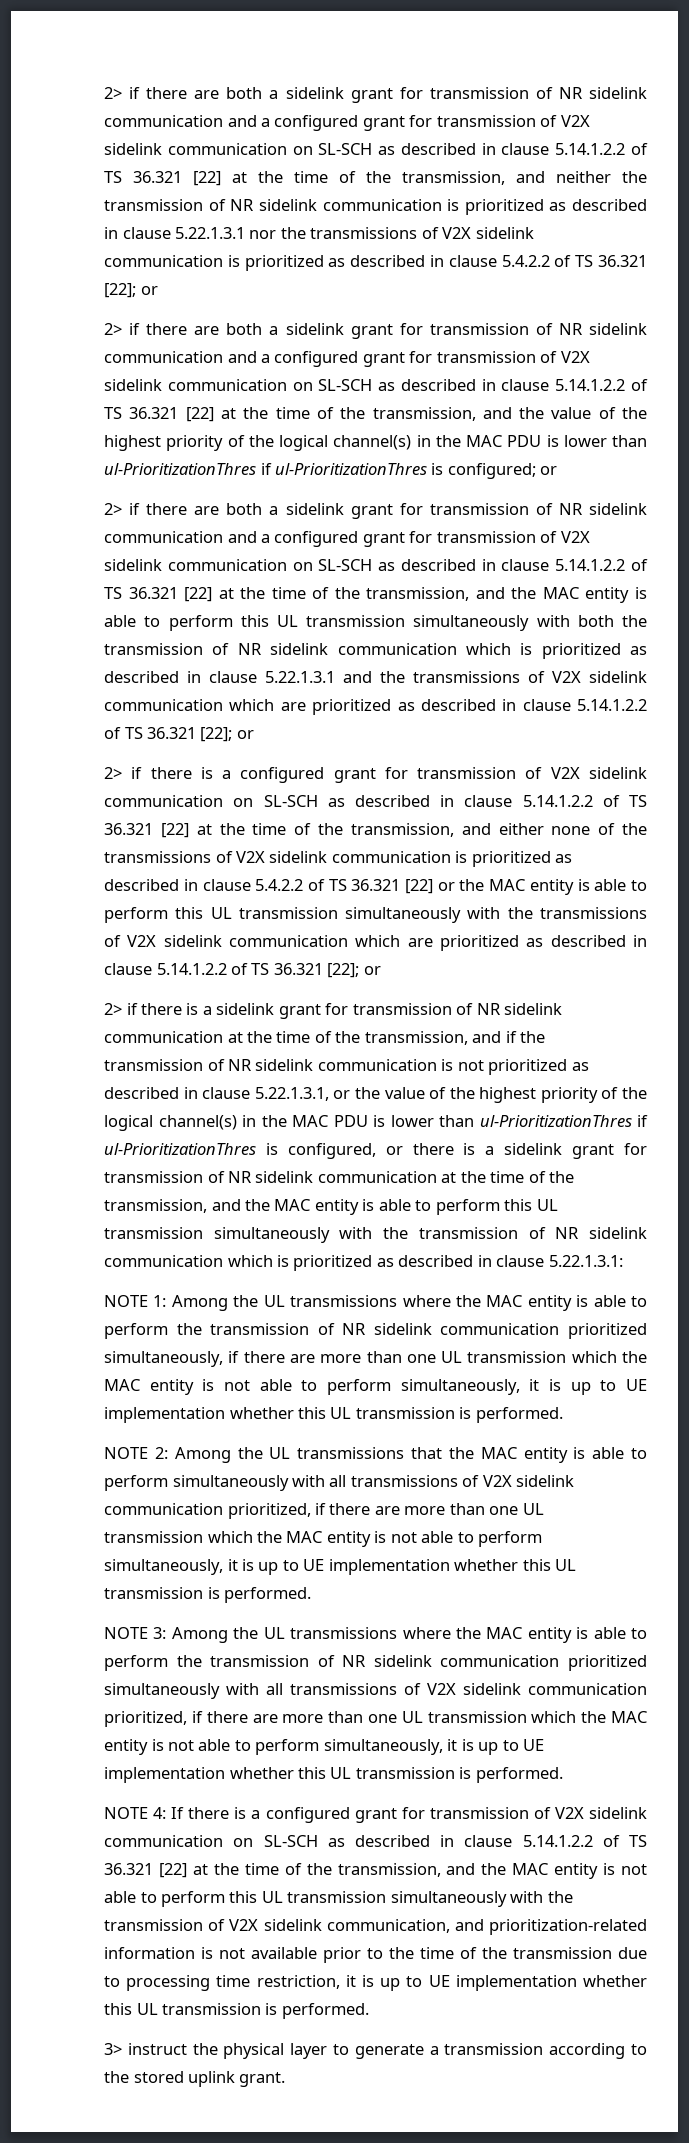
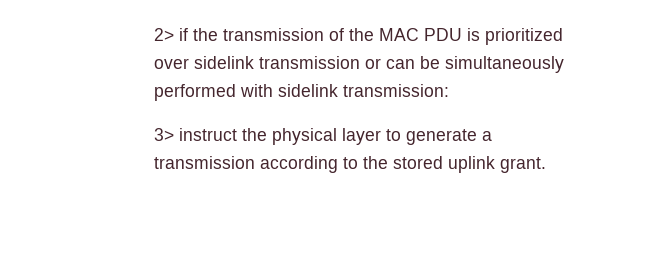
[104,87,647,103] [104,115,590,131] [104,143,649,155] [104,171,647,186] [104,199,648,215] [104,227,534,239] [104,255,648,271] [104,283,158,298] [104,323,647,339] [104,351,590,367] [104,379,649,391] [104,407,648,422] [104,435,647,451] [104,463,558,479] [104,503,647,519] [104,531,590,547] [104,559,649,571] [104,587,647,603] [104,615,647,631] [104,643,648,659] [104,671,647,683] [104,699,648,715] [104,727,254,742] [104,767,647,783] [104,795,647,807] [104,823,647,838] [104,851,573,867] [104,879,647,895] [104,907,647,923] [104,935,647,951] [104,963,381,978] [104,1003,563,1019] [104,1031,546,1045] [104,1059,589,1075] [104,1087,648,1103] [104,1115,649,1131] [104,1143,647,1159] [104,1171,575,1183] [104,1199,558,1215] [104,1227,647,1243] [104,1255,623,1271] [104,1295,647,1311] [104,1323,648,1339] [104,1351,648,1367] [104,1379,648,1395] [104,1407,563,1423] [104,1447,647,1463] [104,1475,575,1491] [104,1503,544,1519] [104,1531,543,1547] [104,1559,577,1575] [104,1587,311,1603] [104,1627,647,1643] [104,1655,648,1671] [104,1683,647,1699] [104,1711,647,1727] [104,1739,545,1755] [104,1767,563,1783] [104,1807,647,1823] [104,1835,647,1847] [104,1863,647,1879] [104,1891,573,1907] [104,1919,647,1935] [104,1947,647,1963] [104,1975,647,1991] [104,2003,369,2019] 2> if there are both a sidelink grant for transmission of NR sidelink communication and a configured grant for transmission of V2X sidelink communication on SL-SCH as described in clause 5.14.1.2.2 of TS 36.321 [22] at the time of the transmission, and neither the transmission of NR sidelink communication is prioritized as described in clause 5.22.1.3.1 nor the transmissions of V2X sidelink communication is prioritized as described in clause 5.4.2.2 of TS 36.321 [22]; or // 2> if there are both a sidelink grant for transmission of NR sidelink communication and a configured grant for transmission of V2X sidelink communication on SL-SCH as described in clause 5.14.1.2.2 of TS 36.321 [22] at the time of the transmission, and the value of the highest priority of the logical channel(s) in the MAC PDU is lower than ul-PrioritizationThres if ul-PrioritizationThres is configured; or // 2> if there are both a sidelink grant for transmission of NR sidelink communication and a configured grant for transmission of V2X sidelink communication on SL-SCH as described in clause 5.14.1.2.2 of TS 36.321 [22] at the time of the transmission, and the MAC entity is able to perform this UL transmission simultaneously with both the transmission of NR sidelink communication which is prioritized as described in clause 5.22.1.3.1 and the transmissions of V2X sidelink communication which are prioritized as described in clause 5.14.1.2.2 of TS 36.321 [22]; or // 2> if there is a configured grant for transmission of V2X sidelink communication on SL-SCH as described in clause 5.14.1.2.2 of TS 36.321 [22] at the time of the transmission, and either none of the transmissions of V2X sidelink communication is prioritized as described in clause 5.4.2.2 of TS 36.321 [22] or the MAC entity is able to perform this UL transmission simultaneously with the transmissions of V2X sidelink communication which are prioritized as described in clause 5.14.1.2.2 of TS 36.321 [22]; or // 2> if there is a sidelink grant for transmission of NR sidelink communication at the time of the transmission, and if the transmission of NR sidelink communication is not prioritized as described in clause 5.22.1.3.1, or the value of the highest priority of the logical channel(s) in the MAC PDU is lower than ul-PrioritizationThres if ul-PrioritizationThres is configured, or there is a sidelink grant for transmission of NR sidelink communication at the time of the transmission, and the MAC entity is able to perform this UL transmission simultaneously with the transmission of NR sidelink communication which is prioritized as described in clause 5.22.1.3.1: // NOTE 1: Among the UL transmissions where the MAC entity is able to perform the transmission of NR sidelink communication prioritized simultaneously, if there are more than one UL transmission which the MAC entity is not able to perform simultaneously, it is up to UE implementation whether this UL transmission is performed. // NOTE 2: Among the UL transmissions that the MAC entity is able to perform simultaneously with all transmissions of V2X sidelink communication prioritized, if there are more than one UL transmission which the MAC entity is not able to perform simultaneously, it is up to UE implementation whether this UL transmission is performed. // NOTE 3: Among the UL transmissions where the MAC entity is able to perform the transmission of NR sidelink communication prioritized simultaneously with all transmissions of V2X sidelink communication prioritized, if there are more than one UL transmission which the MAC entity is not able to perform simultaneously, it is up to UE implementation whether this UL transmission is performed. // NOTE 4: If there is a configured grant for transmission of V2X sidelink communication on SL-SCH as described in clause 5.14.1.2.2 of TS 36.321 [22] at the time of the transmission, and the MAC entity is not able to perform this UL transmission simultaneously with the transmission of V2X sidelink communication, and prioritization-related information is not available prior to the time of the transmission due to processing time restriction, it is up to UE implementation whether this UL transmission is performed. -> [153,28,563,45] [153,56,564,73] [153,84,449,101] 2> if the transmission of the MAC PDU is prioritized over sidelink transmission or can be simultaneously performed with sidelink transmission:

